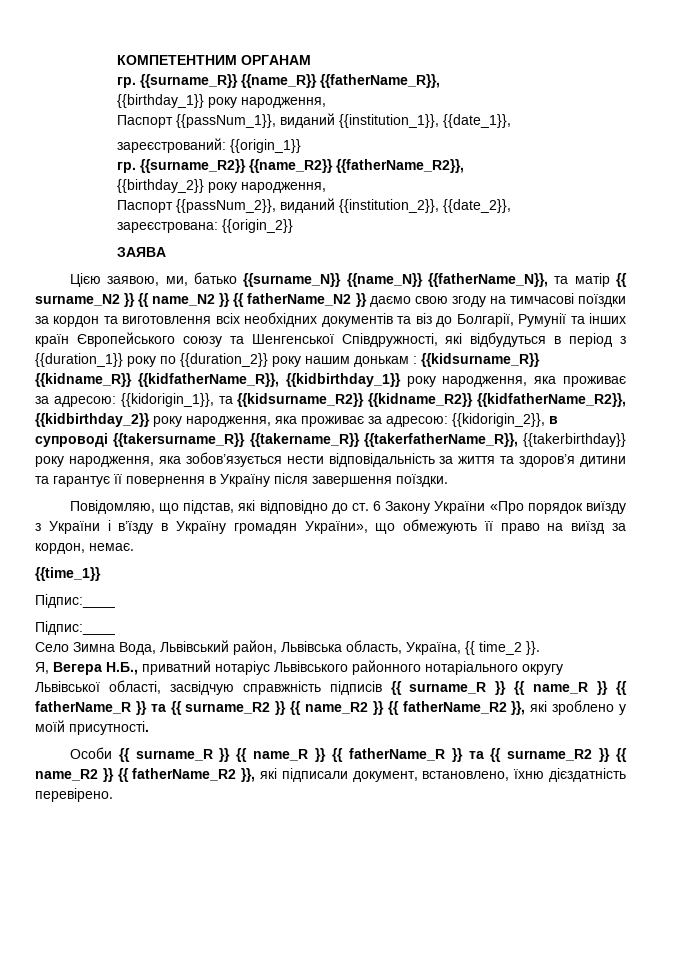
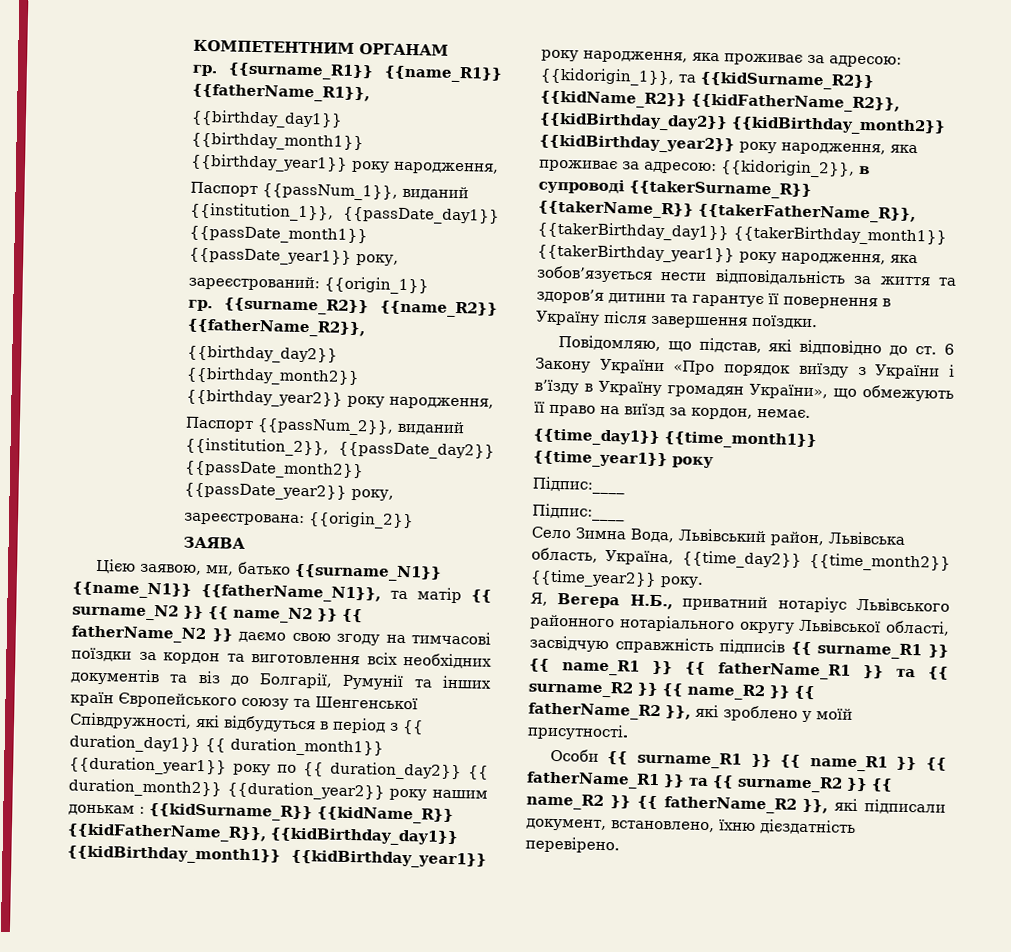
[140,74,441,88] [117,94,205,108] {{surname_R}} {{name_R}} {{fatherName_R}}, // {{birthday_1}} -> [228,62,503,83] [192,83,371,103] [191,109,344,129] [191,131,365,152] [190,153,349,173] {{surname_R1}} {{name_R1}} {{fatherName_R1}}, // {{birthday_day1}} {{birthday_month1}} {{birthday_year1}}
[443,114,512,128] {{date_1}}, -> [342,206,500,225] [189,225,369,245] [189,247,400,266] {{passDate_day1}} {{passDate_month1}} {{passDate_year1}} року,
[117,179,205,193] {{birthday_2}} -> [187,344,339,364] [186,366,361,387] [186,388,344,408] {{birthday_day2}} {{birthday_month2}} {{birthday_year2}}
[443,199,512,213] {{date_2}}, -> [338,441,495,460] [184,460,365,480] [184,482,395,501] {{passDate_day2}} {{passDate_month2}} {{passDate_year2}} року,
[243,273,548,287] {{surname_N}} {{name_N}} {{fatherName_N}}, -> [293,563,442,582] [72,581,381,603] {{surname_N1}} {{name_N1}} {{fatherName_N1}},
[35,353,540,367] [35,373,401,387] {{duration_1}} року по {{duration_2}} року нашим донькам : {{kidsurname_R}} {{kidname_R}} {{kidfatherName_R}}, {{kidbirthday_1}} -> [402,720,424,735] [69,734,384,757] [69,756,489,781] [68,778,488,801] [68,803,454,825] [67,823,458,847] [67,845,487,869] {{ duration_day1}} {{ duration_month1}} {{duration_year1}} року по {{ duration_day2}} {{ duration_month2}} {{duration_year2}} року нашим донькам : {{kidSurname_R}} {{kidName_R}} {{kidFatherName_R}}, {{kidBirthday_day1}} {{kidBirthday_month1}} {{kidBirthday_year1}}
[237,393,626,407] [35,413,150,427] {{kidsurname_R2}} {{kidname_R2}} {{kidfatherName_R2}}, {{kidbirthday_2}} -> [700,71,874,91] [540,90,900,113] [539,112,946,136] [539,134,735,154] {{kidSurname_R2}} {{kidName_R2}} {{kidFatherName_R2}}, {{kidBirthday_day2}} {{kidBirthday_month2}} {{kidBirthday_year2}}
[113,433,626,447] {{takersurname_R}} {{takername_R}} {{takerfatherName_R}}, {{takerbirthday}} -> [629,180,812,199] [538,200,916,224] [537,221,947,246] [537,243,735,264] {{takerSurname_R}} {{takerName_R}} {{takerFatherName_R}}, {{takerBirthday_day1}} {{takerBirthday_month1}} {{takerBirthday_year1}}
[35,567,101,581] {{time_1}} -> [533,428,817,450] [533,450,714,469] {{time_day1}} {{time_month1}} {{time_year1}} року
[465,641,540,655] {{ time_2 }}. -> [681,550,951,572] [530,569,704,588] {{time_day2}} {{time_month2}} {{time_year2}} року.
[409,681,628,695] [35,701,131,714] surname_R }} {{ name_R }} {{ fatherName_R -> [817,642,949,660] [529,658,851,680] surname_R1 }} {{ name_R1 }} {{ fatherName_R1
[135,748,445,762] surname_R }} {{ name_R }} {{ fatherName_R -> [637,751,947,772] [526,771,660,790] surname_R1 }} {{ name_R1 }} {{ fatherName_R1

